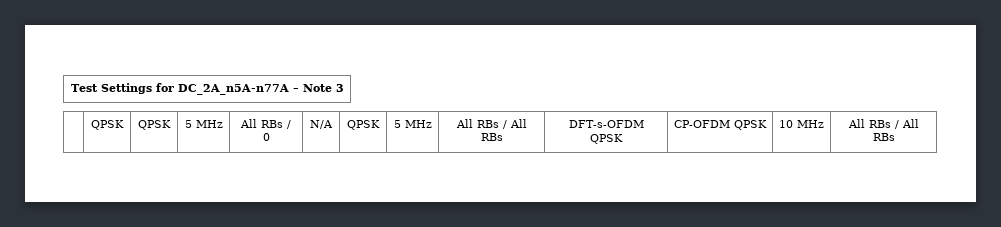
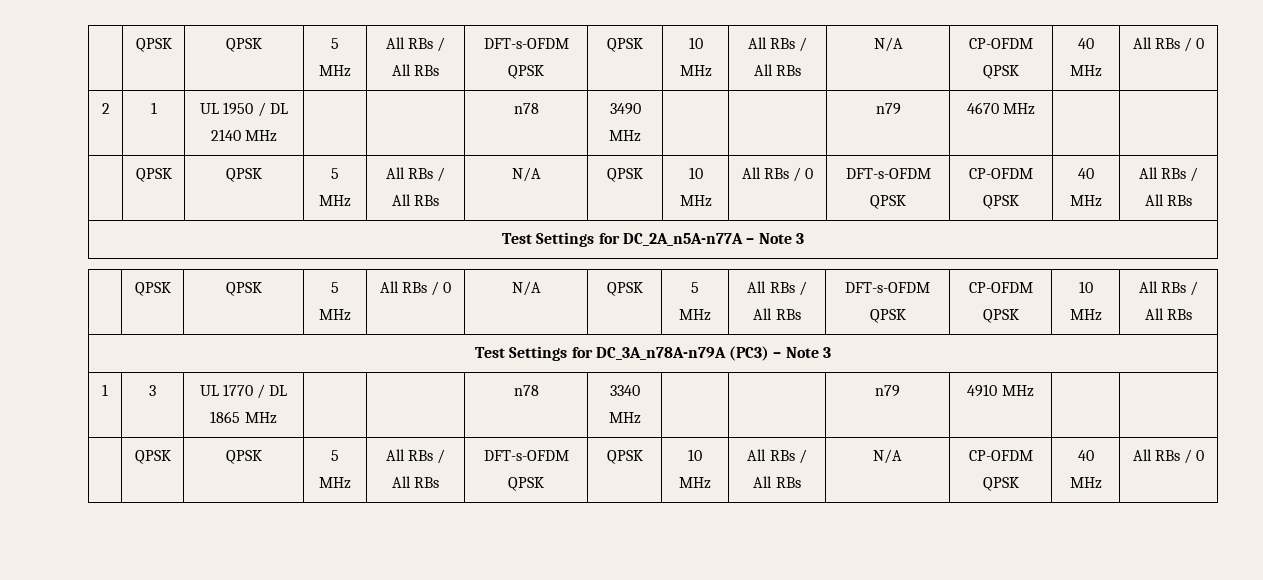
(70, 88) none -> [135,38,172,52] [226,38,262,52] [331,38,339,49] [319,65,351,77] [385,37,446,52] [391,64,440,76] [483,38,569,49] [508,65,544,79] [607,38,643,52] [688,37,703,49] [679,65,712,77] [747,37,808,52] [753,64,802,76] [873,37,903,52] [969,38,1033,49] [983,65,1019,79] [1078,38,1094,49] [1070,65,1102,77] [1132,37,1205,52] [101,103,110,114] [150,102,157,114] [200,102,288,117] [210,129,278,142] [513,103,539,114] [609,103,641,115] [609,130,641,142] [875,103,901,115] [966,102,1036,115] [135,168,172,182] [226,168,262,182] [331,168,339,179] [319,195,351,207] [385,167,446,182] [391,194,440,206] [511,167,541,182] [607,168,643,182] [688,167,703,179] [679,195,712,207] [741,167,814,182] [845,168,931,179] [870,195,906,209] [969,168,1033,179] [983,195,1019,209] [1078,168,1094,179] [1070,195,1102,207] [1138,167,1199,182] [1144,194,1193,206] | QPSK | QPSK | 5 MHz | All RBs / All RBs | DFT-s-OFDM QPSK | QPSK | 10 MHz | All RBs / All RBs | N/A | CP-OFDM QPSK | 40 MHz | All RBs / 0 // 2 | 1 | UL 1950 / DL 2140 MHz | | | n78 | 3490 MHz | | | n79 | 4670 MHz | | // | QPSK | QPSK | 5 MHz | All RBs / All RBs | N/A | QPSK | 10 MHz | All RBs / 0 | DFT-s-OFDM QPSK | CP-OFDM QPSK | 40 MHz | All RBs / All RBs //
(895, 137) none -> [474,346,832,361] [102,384,108,396] [149,385,156,396] [199,384,288,399] [210,411,277,424] [513,385,539,396] [609,385,640,396] [608,412,641,424] [875,385,900,397] [967,384,1034,397] [134,450,171,464] [225,450,262,464] [331,450,339,461] [319,477,351,489] [385,449,446,464] [391,476,440,488] [483,450,569,461] [508,477,544,491] [606,450,643,464] [688,449,702,461] [679,477,711,489] [747,449,807,464] [753,476,801,488] [873,449,902,464] [968,450,1033,461] [982,477,1019,491] [1077,450,1094,461] [1069,477,1102,489] [1132,449,1205,464] // Test Settings for DC_3A_n78A-n79A (PC3) – Note 3 // 1 | 3 | UL 1770 / DL 1865 MHz | | | n78 | 3340 MHz | | | n79 | 4910 MHz | | // | QPSK | QPSK | 5 MHz | All RBs / All RBs | DFT-s-OFDM QPSK | QPSK | 10 MHz | All RBs / All RBs | N/A | CP-OFDM QPSK | 40 MHz | All RBs / 0

